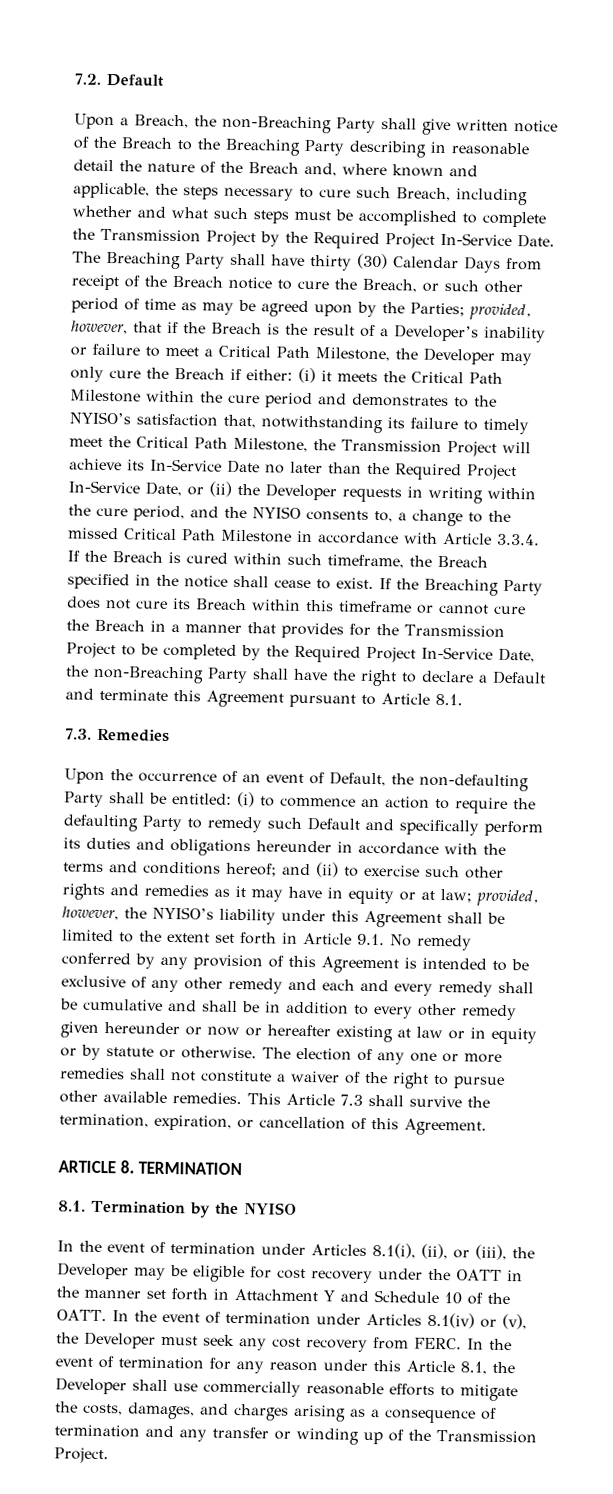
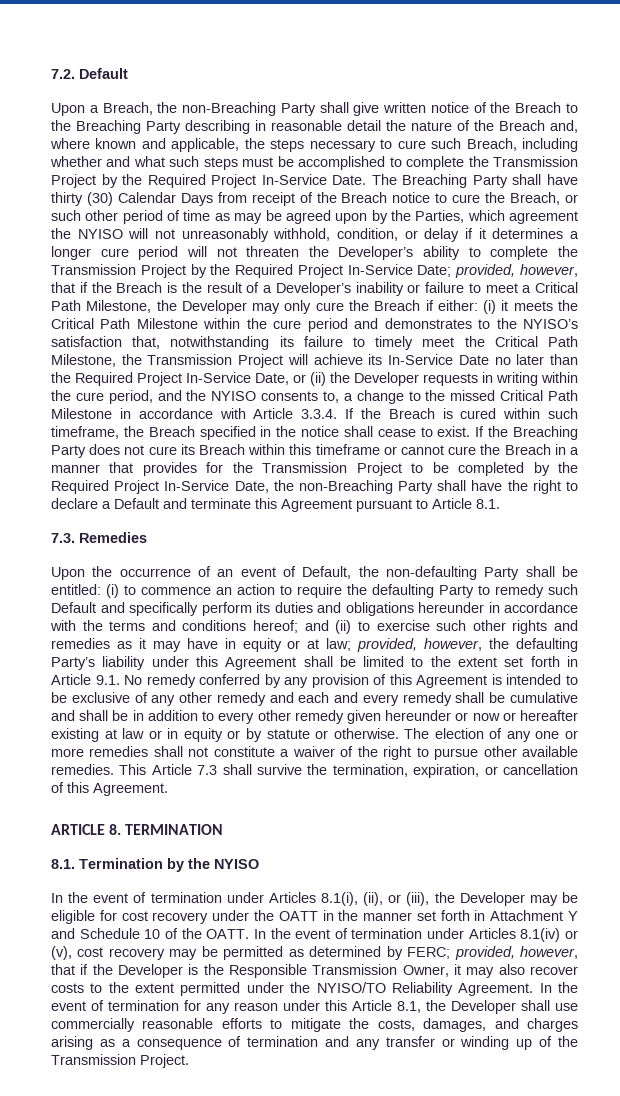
[410,302,465,317] Parties; -> [415,210,578,224] [51,228,580,242] [51,246,578,260] [51,264,452,278] Parties, which agreement the NYISO will not unreasonably withhold, condition, or delay if it determines a longer cure period will not threaten the Developer’s ability to complete the Transmission Project by the Required Project In-Service Date;
[152,906,214,920] NYISO’s -> [516,638,578,652] [51,657,95,670] defaulting Party’s
[56,1331,462,1352] the Developer must seek any cost recovery from FERC. -> [77,946,578,960] [51,964,578,978] [51,982,534,996] cost recovery may be permitted as determined by FERC; provided, however, that if the Developer is the Responsible Transmission Owner, it may also recover costs to the extent permitted under the NYISO/TO Reliability Agreement.

